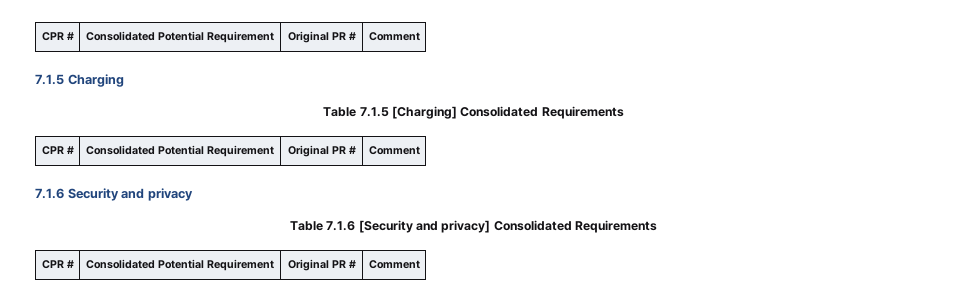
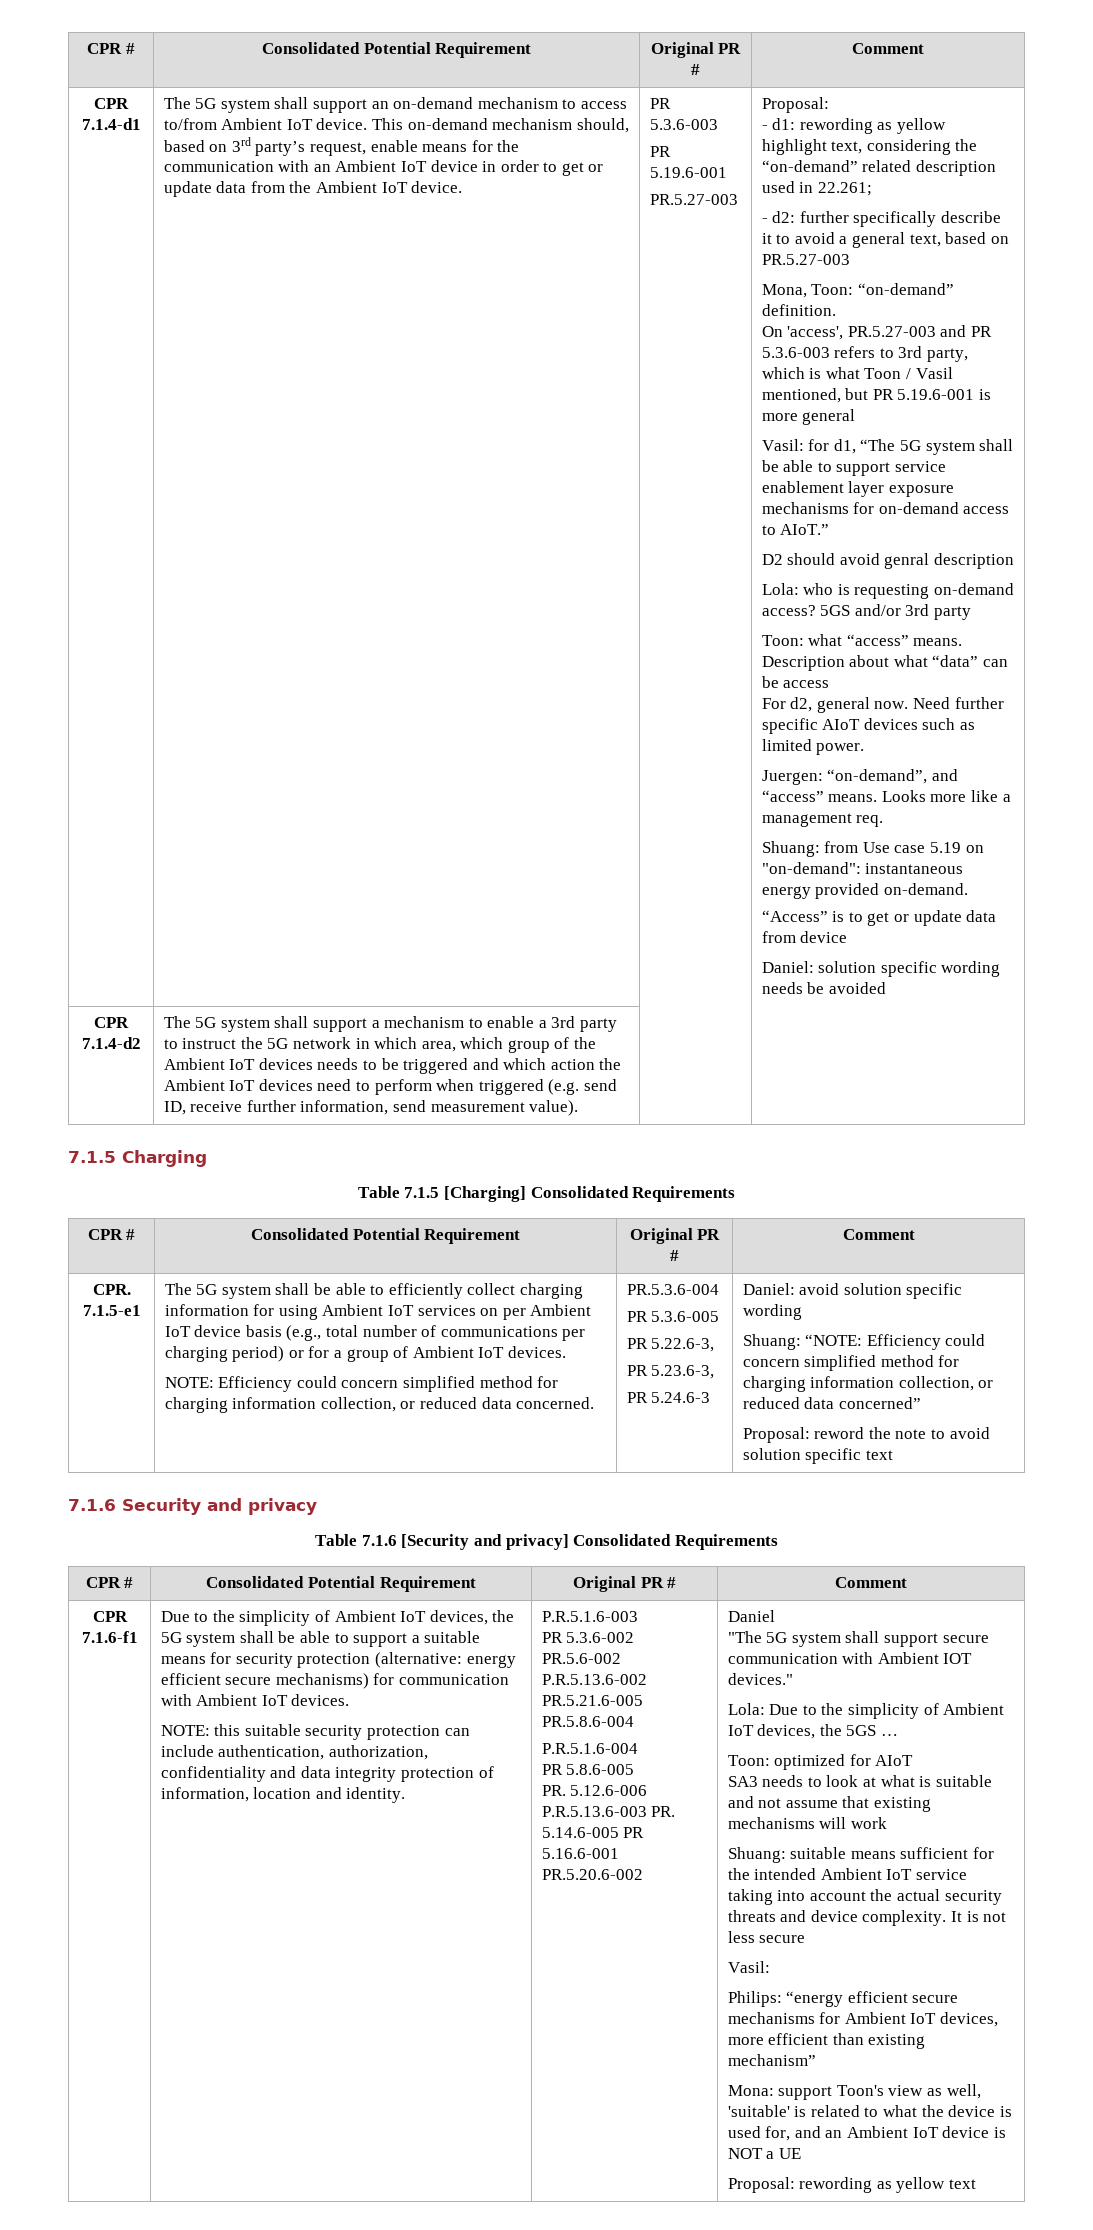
[41,32,74,41] [86,31,274,43] [287,31,356,43] [368,32,420,41] CPR # | Consolidated Potential Requirement | Original PR # | Comment -> [87,43,135,54] [261,42,532,58] [650,42,742,58] [691,64,700,75] [852,43,924,54] [94,98,129,109] [81,118,141,130] [163,97,627,113] [163,118,629,133] [163,137,520,156] [163,160,604,176] [163,181,463,197] [649,98,671,109] [649,119,718,130] [649,146,671,157] [649,167,727,178] [649,194,738,205] [761,97,829,113] [761,118,946,134] [761,139,978,155] [761,160,996,176] [761,181,872,196] [761,211,1001,227] [761,232,1009,248] [761,254,850,265] [761,283,954,298] [761,304,836,316] [761,325,992,340] [761,346,968,362] [761,367,953,379] [761,388,991,403] [761,409,856,425] [761,439,1014,455] [761,460,946,476] [761,481,954,497] [761,502,1010,514] [761,524,830,535] [761,553,1014,569] [761,583,1014,599] [761,604,971,620] [761,634,963,646] [761,655,1008,671] [761,676,830,688] [761,697,1004,713] [761,718,975,734] [761,739,865,755] [761,769,958,785] [761,790,1011,802] [761,813,884,827] [761,841,984,857] [761,862,964,874] [761,883,968,899] [761,910,997,926] [761,931,848,943] [761,961,1001,977] [761,982,886,994] [94,1017,129,1028] [81,1037,141,1049] [163,1016,618,1032] [163,1037,597,1053] [163,1058,622,1074] [163,1079,617,1095] [163,1100,579,1116] CPR # | Consolidated Potential Requirement | Original PR # | Comment // CPR 7.1.4-d1 | The 5G system shall support an on-demand mechanism to access to/from Ambient IoT device. This on-demand mechanism should, based on 3rd party’s request, enable means for the communication with an Ambient IoT device in order to get or update data from the Ambient IoT device. | PR 5.3.6-003 // PR 5.19.6-001 // PR.5.27-003 | Proposal: // - d1: rewording as yellow highlight text, considering the “on-demand” related description used in 22.261; // - d2: further specifically describe it to avoid a general text, based on PR.5.27-003 // Mona, Toon: “on-demand” definition. // On 'access', PR.5.27-003 and PR 5.3.6-003 refers to 3rd party, which is what Toon / Vasil mentioned, but PR 5.19.6-001 is more general // Vasil: for d1, “The 5G system shall be able to support service enablement layer exposure mechanisms for on-demand access to AIoT.” // D2 should avoid genral description // Lola: who is requesting on-demand access? 5GS and/or 3rd party // Toon: what “access” means. Description about what “data” can be access // For d2, general now. Need further specific AIoT devices such as limited power. // Juergen: “on-demand”, and “access” means. Looks more like a management req. // Shuang: from Use case 5.19 on "on-demand": instantaneous energy provided on-demand. // “Access” is to get or update data from device // Daniel: solution specific wording needs be avoided // CPR 7.1.4-d2 | The 5G system shall support a mechanism to enable a 3rd party to instruct the 5G network in which area, which group of the Ambient IoT devices needs to be triggered and which action the Ambient IoT devices need to perform when triggered (e.g. send ID, receive further information, send measurement value). | |
(420, 150) none -> [92,1284,131,1295] [82,1305,141,1316] [164,1283,583,1299] [164,1304,592,1320] [164,1325,586,1341] [164,1346,566,1362] [164,1376,559,1392] [164,1397,595,1413] [626,1284,719,1295] [626,1311,720,1322] [626,1338,715,1352] [626,1365,715,1379] [626,1392,711,1403] [742,1283,963,1299] [742,1304,802,1320] [742,1334,986,1350] [742,1355,960,1371] [742,1376,994,1392] [742,1397,921,1409] [742,1427,990,1443] [742,1448,893,1464] // CPR. 7.1.5-e1 | The 5G system shall be able to efficiently collect charging information for using Ambient IoT services on per Ambient IoT device basis (e.g., total number of communications per charging period) or for a group of Ambient IoT devices. // NOTE: Efficiency could concern simplified method for charging information collection, or reduced data concerned. | PR.5.3.6-004 // PR 5.3.6-005 // PR 5.22.6-3, // PR 5.23.6-3, // PR 5.24.6-3 | Daniel: avoid solution specific wording // Shuang: “NOTE: Efficiency could concern simplified method for charging information collection, or reduced data concerned” // Proposal: reword the note to avoid solution specific text
(420, 264) none -> [92,1611,128,1622] [81,1631,138,1643] [160,1610,515,1626] [160,1631,481,1647] [160,1652,516,1668] [160,1673,509,1689] [160,1694,350,1706] [160,1724,470,1740] [160,1745,428,1760] [160,1766,494,1782] [160,1787,406,1803] [541,1611,638,1622] [541,1632,635,1643] [541,1653,621,1664] [541,1674,647,1685] [541,1695,643,1706] [541,1716,634,1727] [541,1743,638,1754] [541,1764,635,1775] [541,1785,648,1796] [541,1806,676,1817] [541,1827,645,1838] [541,1848,619,1859] [541,1869,643,1880] [727,1610,775,1622] [727,1631,989,1647] [727,1652,973,1664] [727,1673,793,1685] [727,1703,1005,1719] [727,1724,898,1739] [727,1754,914,1770] [727,1775,992,1787] [727,1796,931,1812] [727,1817,887,1829] [727,1847,994,1863] [727,1868,967,1880] [727,1889,1002,1905] [727,1910,1007,1926] [727,1931,806,1943] [727,1961,770,1973] [727,1991,959,2007] [727,2012,998,2027] [727,2033,926,2049] [727,2054,816,2066] [727,2084,981,2100] [727,2105,1012,2117] [727,2126,1006,2141] [727,2148,801,2159] [727,2177,976,2193] // CPR 7.1.6-f1 | Due to the simplicity of Ambient IoT devices, the 5G system shall be able to support a suitable means for security protection (alternative: energy efficient secure mechanisms) for communication with Ambient IoT devices. // NOTE: this suitable security protection can include authentication, authorization, confidentiality and data integrity protection of information, location and identity. | P.R.5.1.6-003 // PR 5.3.6-002 PR.5.6-002 P.R.5.13.6-002 PR.5.21.6-005 PR.5.8.6-004 // P.R.5.1.6-004 // PR 5.8.6-005 // PR. 5.12.6-006 P.R.5.13.6-003 PR. 5.14.6-005 PR 5.16.6-001 PR.5.20.6-002 | Daniel // "The 5G system shall support secure communication with Ambient IOT devices." // Lola: Due to the simplicity of Ambient IoT devices, the 5GS … // Toon: optimized for AIoT // SA3 needs to look at what is suitable and not assume that existing mechanisms will work // Shuang: suitable means sufficient for the intended Ambient IoT service taking into account the actual security threats and device complexity. It is not less secure // Vasil: // Philips: “energy efficient secure mechanisms for Ambient IoT devices, more efficient than existing mechanism” // Mona: support Toon's view as well, 'suitable' is related to what the device is used for, and an Ambient IoT device is NOT a UE // Proposal: rewording as yellow text

